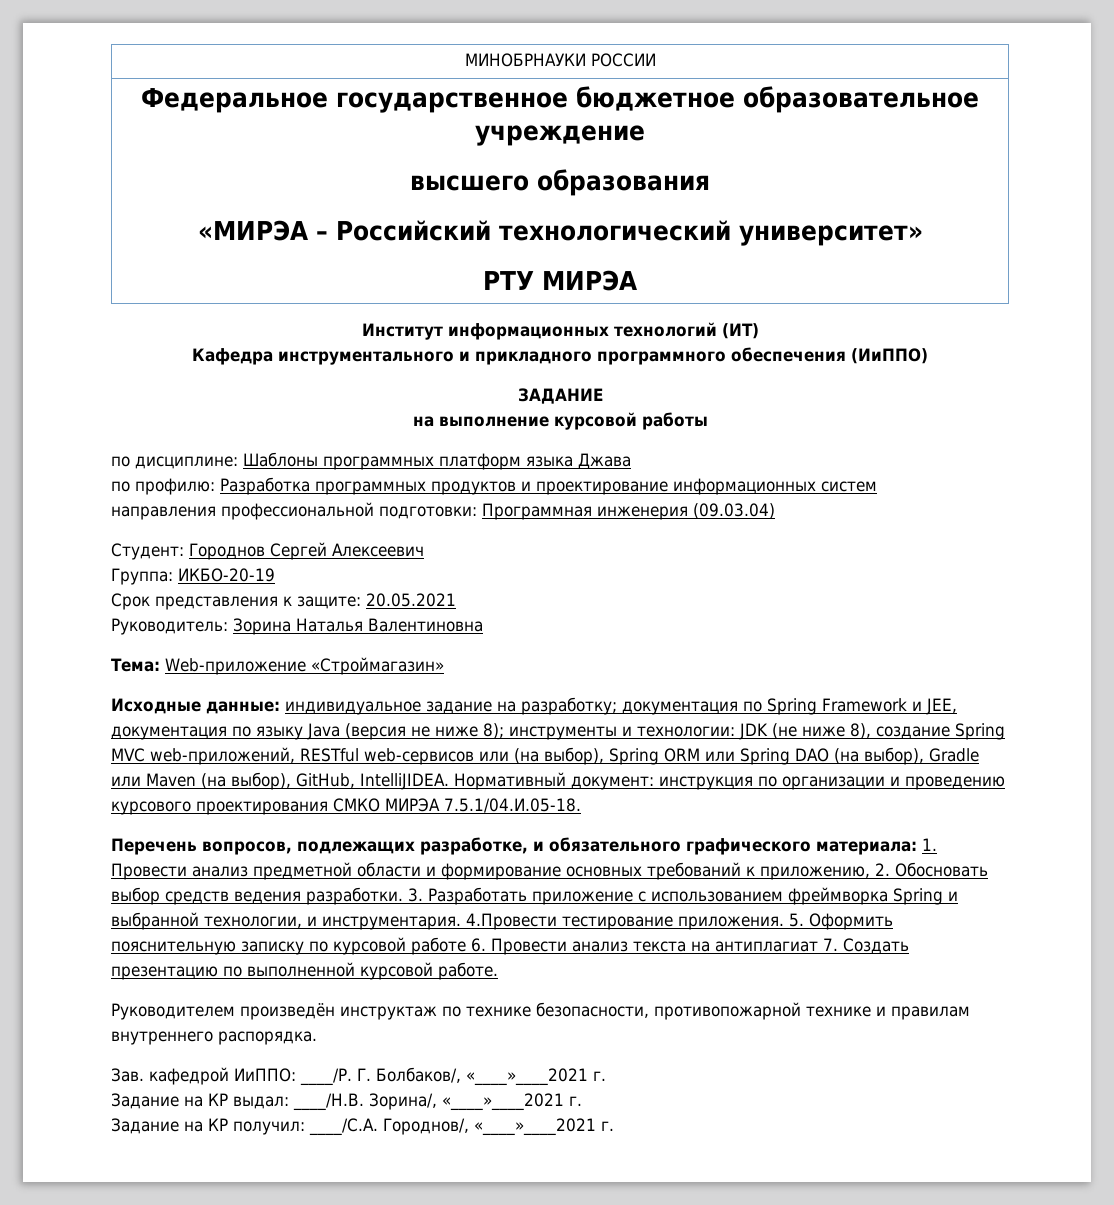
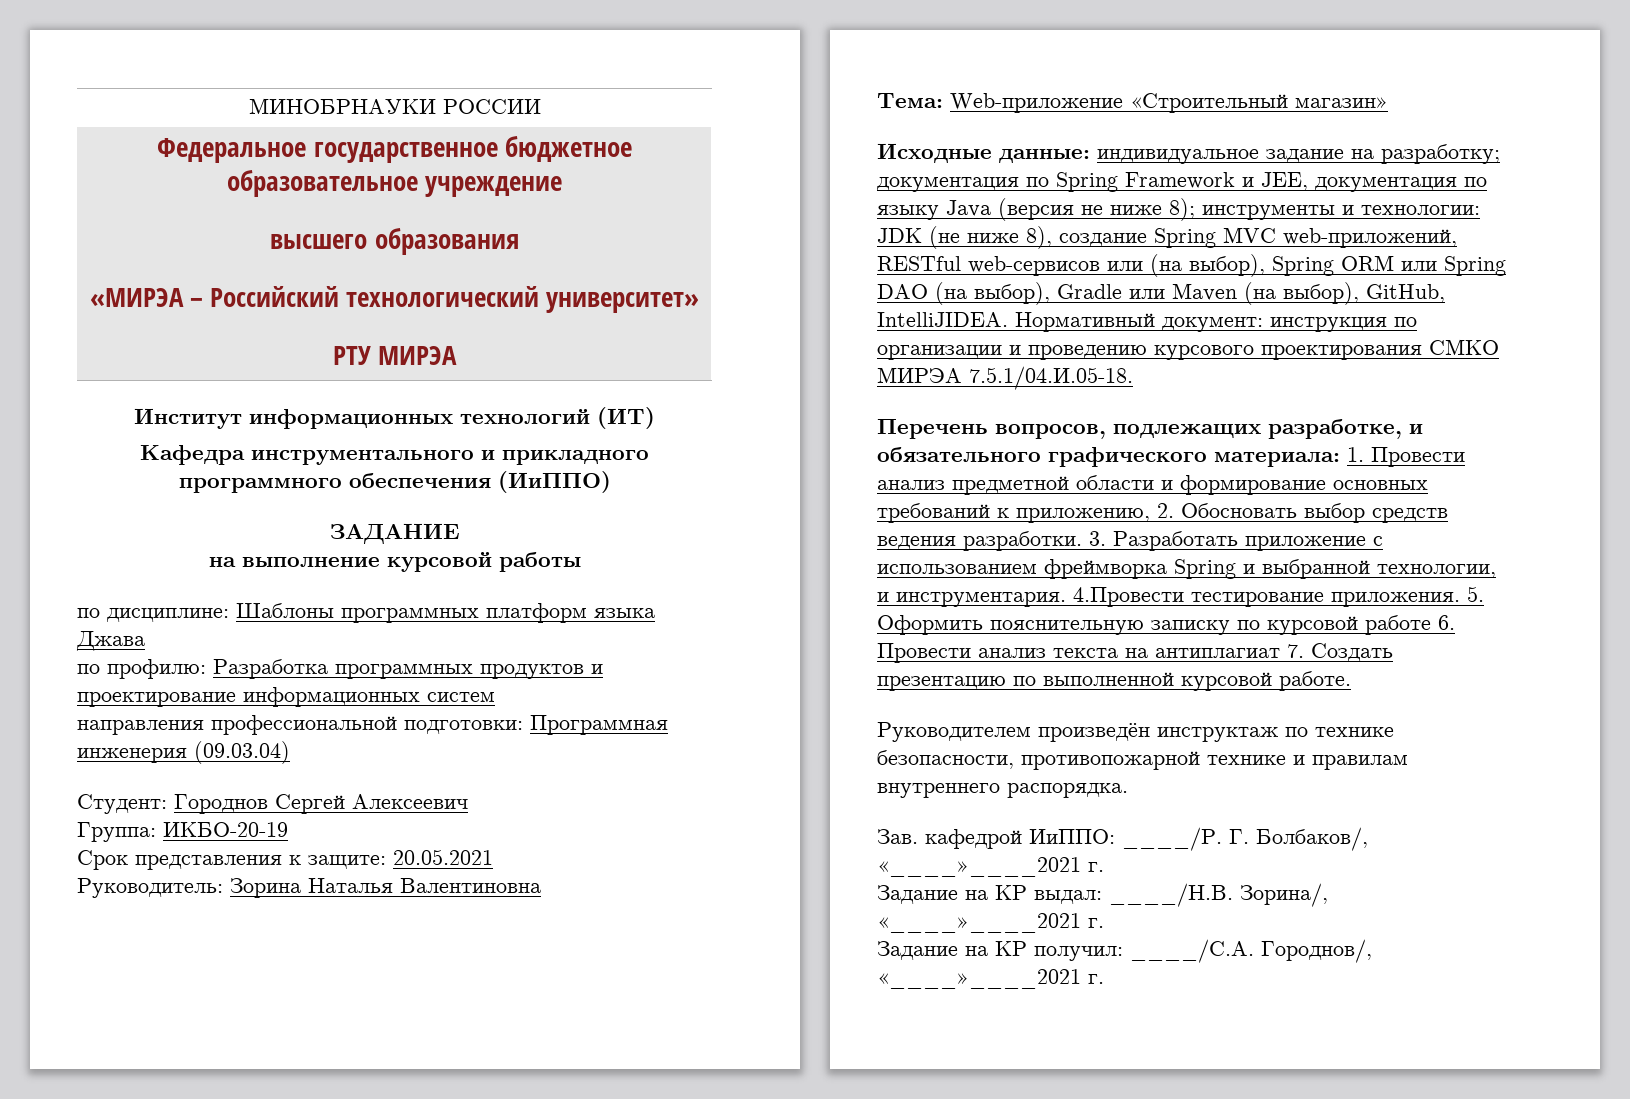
[310,657,444,675] «Строймагазин» -> [1130,93,1388,113] «Строительный магазин»

